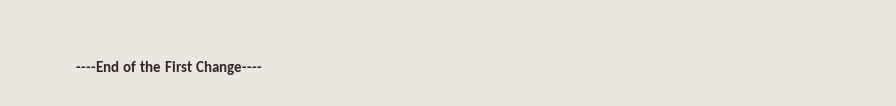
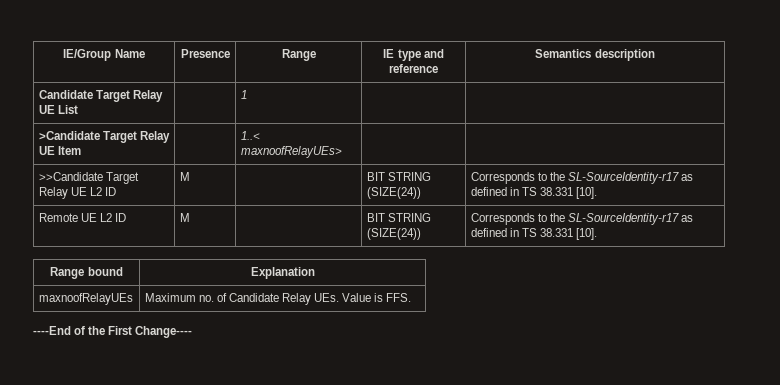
(76, 66) none -> [63,49,145,61] [180,49,230,58] [281,49,316,61] [383,49,444,61] [389,64,438,73] [535,49,655,61] [38,90,163,102] [38,105,78,114] [240,90,247,99] [38,131,170,143] [38,146,81,155] [240,131,260,140] [240,146,342,158] [38,172,139,184] [38,187,116,199] [179,172,190,181] [366,172,431,181] [366,187,421,199] [470,172,693,184] [470,187,597,199] [38,213,126,222] [179,213,190,222] [366,213,431,222] [366,228,421,240] [470,213,693,225] [470,228,597,240] [50,267,123,279] [250,267,315,279] [38,293,133,305] [144,293,412,305] IE/Group Name | Presence | Range | IE type and reference | Semantics description // Candidate Target Relay UE List | | 1 | | // >Candidate Target Relay UE Item | | 1..< maxnoofRelayUEs> | | // >>Candidate Target Relay UE L2 ID | M | | BIT STRING (SIZE(24)) | Corresponds to the SL-SourceIdentity-r17 as defined in TS 38.331 [10]. // Remote UE L2 ID | M | | BIT STRING (SIZE(24)) | Corresponds to the SL-SourceIdentity-r17 as defined in TS 38.331 [10]. // Range bound | Explanation // maxnoofRelayUEs | Maximum no. of Candidate Relay UEs. Value is FFS. //

